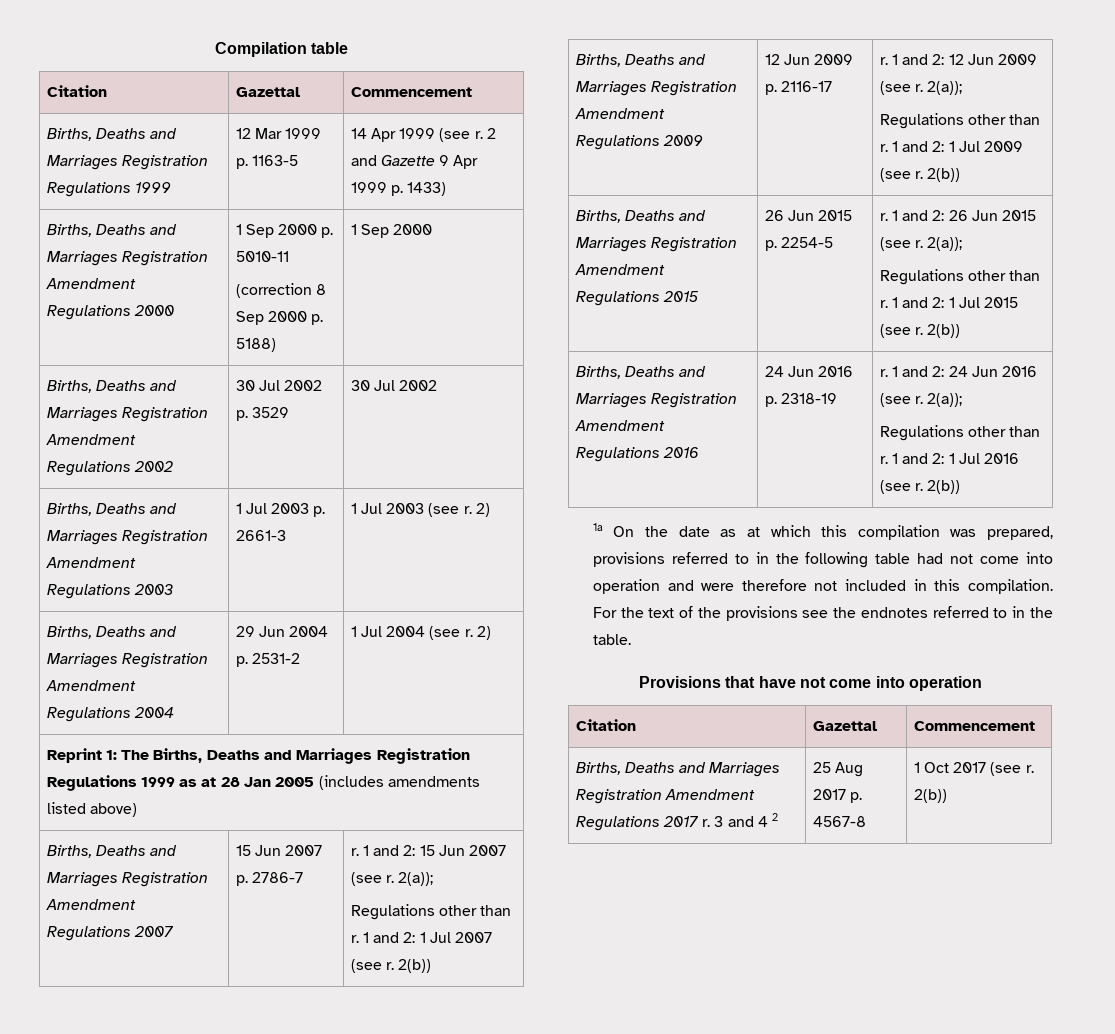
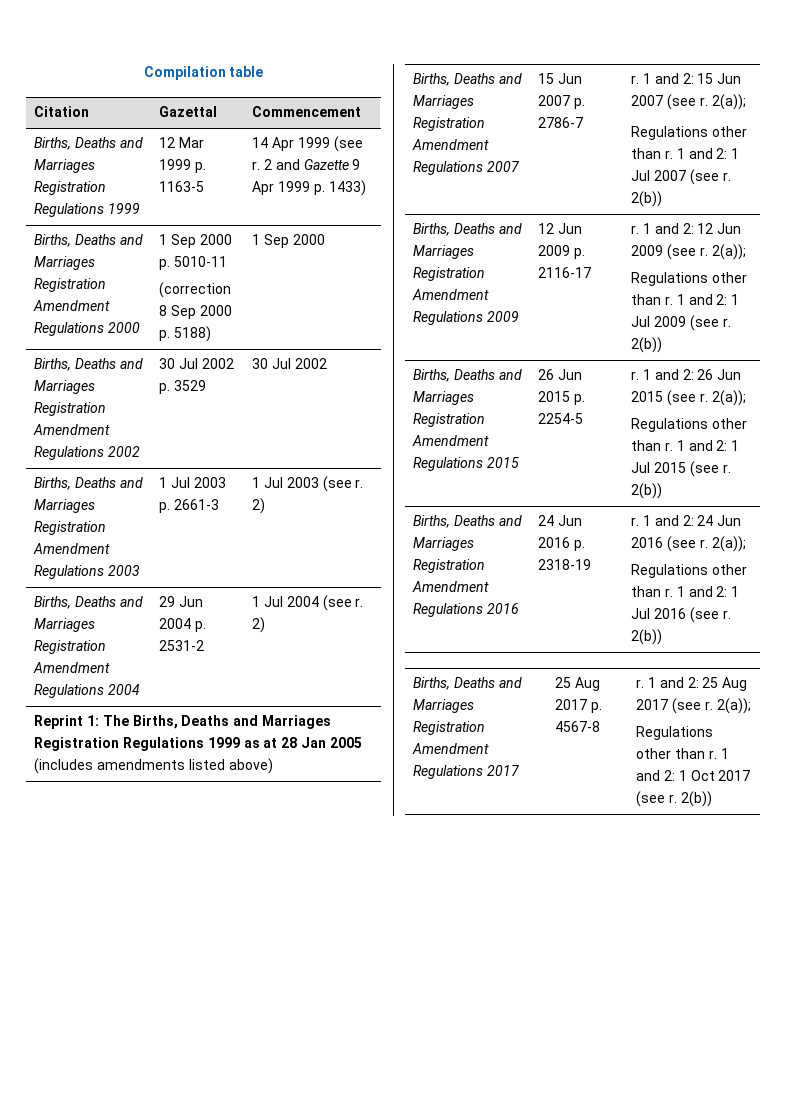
[592,523,1053,540] [592,552,1053,568] [592,579,1053,594] [592,606,1053,621] [592,634,631,645] [639,676,982,691] [575,719,636,731] [812,721,877,731] [913,721,1035,731] // 1a On the date as at which this compilation was prepared, provisions referred to in the following table had not come into operation and were therefore not included in this compilation. For the text of the provisions see the endnotes referred to in the table. // Provisions that have not come into operation // Citation | Gazettal | Commencement -> (663, 637) none
[702,813,779,827] r. 3 and 4 2 -> (519, 770) none
(866, 821) none -> [636,677,748,691] [636,698,751,714] [636,726,714,740] [636,748,729,759] [636,770,675,781] r. 1 and 2: 25 Aug 2017 (see r. 2(a)); // Regulations other than r. 1 and 2:

